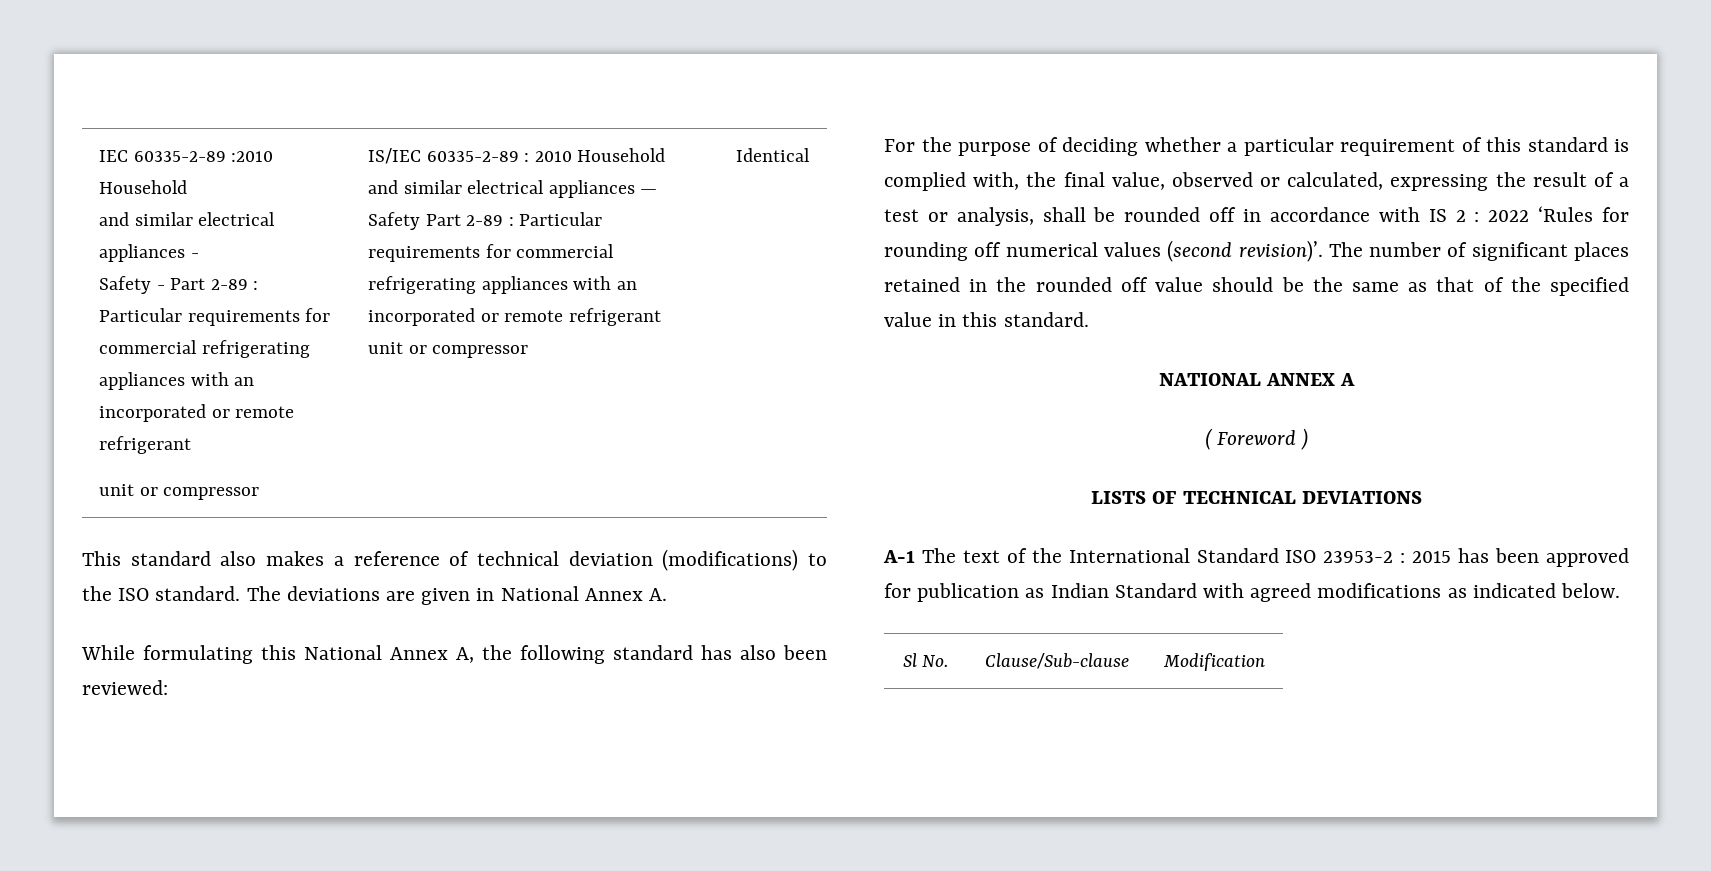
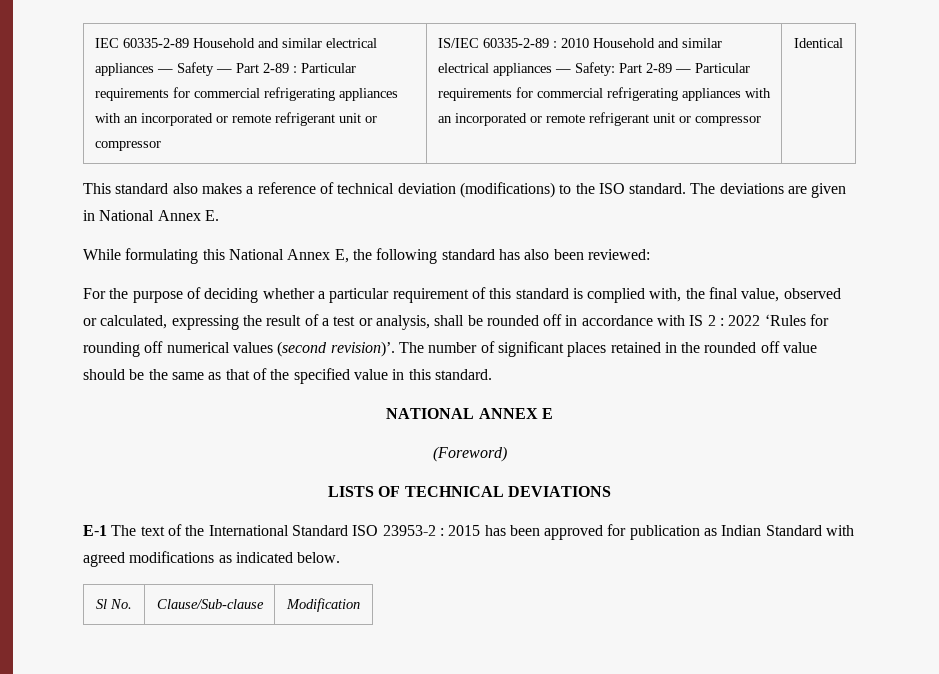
[231,151,274,162] [99,180,188,194] [99,212,276,226] [99,244,199,262] [99,276,165,294] :2010 Household // and similar electrical appliances - // Safety - -> [192,38,377,48] [94,62,232,76] Household and similar electrical appliances — Safety —
(192, 445) // -> (335, 119) none
[368,212,514,230] Safety Part 2-89 : -> [574,62,691,76] Safety: Part 2-89 —
[649,588,668,601] A. -> [204,210,219,221] E.
[456,647,474,663] A, -> [334,249,349,263] E,
[1340,373,1356,386] [1204,428,1309,450] A // ( Foreword ) -> [541,408,553,419] [432,446,507,462] E // (Foreword)
[883,550,915,563] A-1 -> [83,525,107,536] E-1

